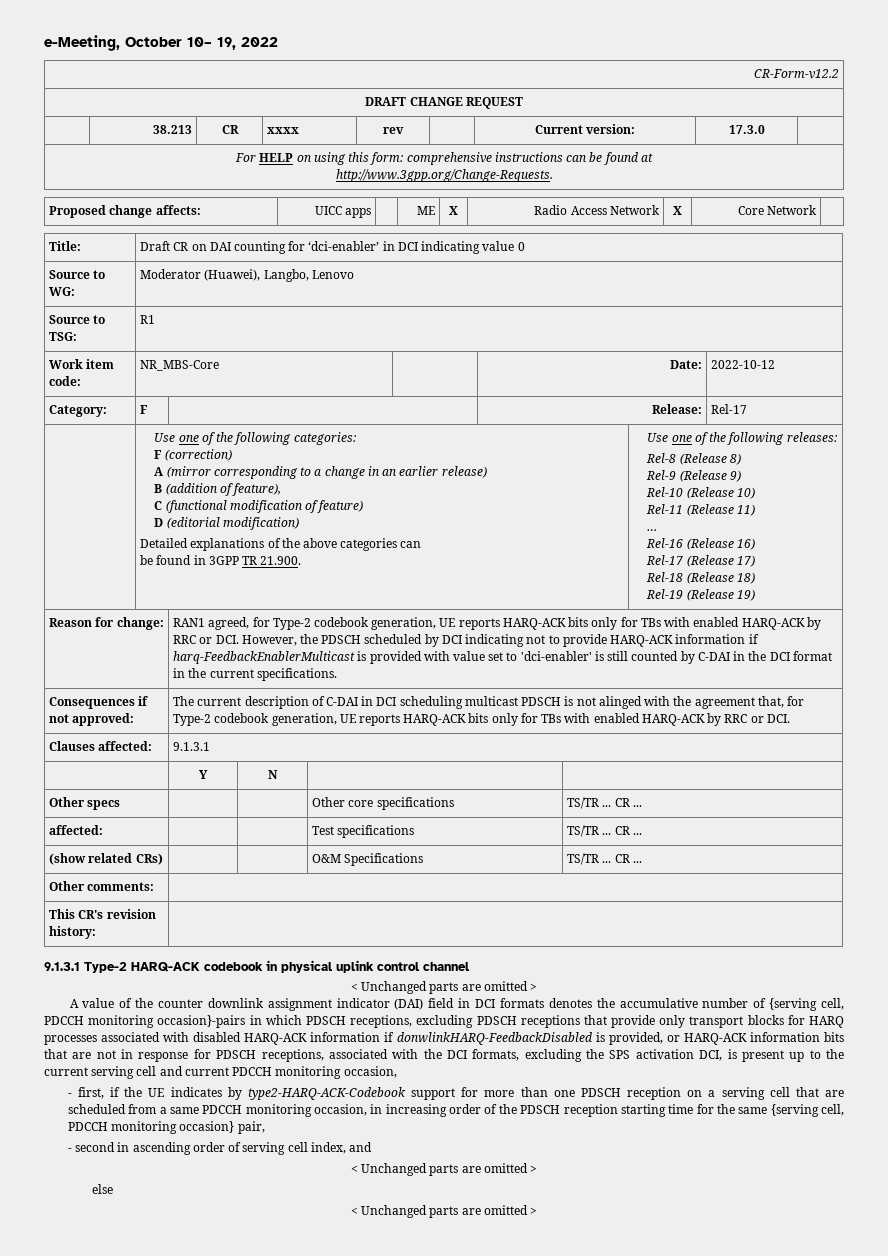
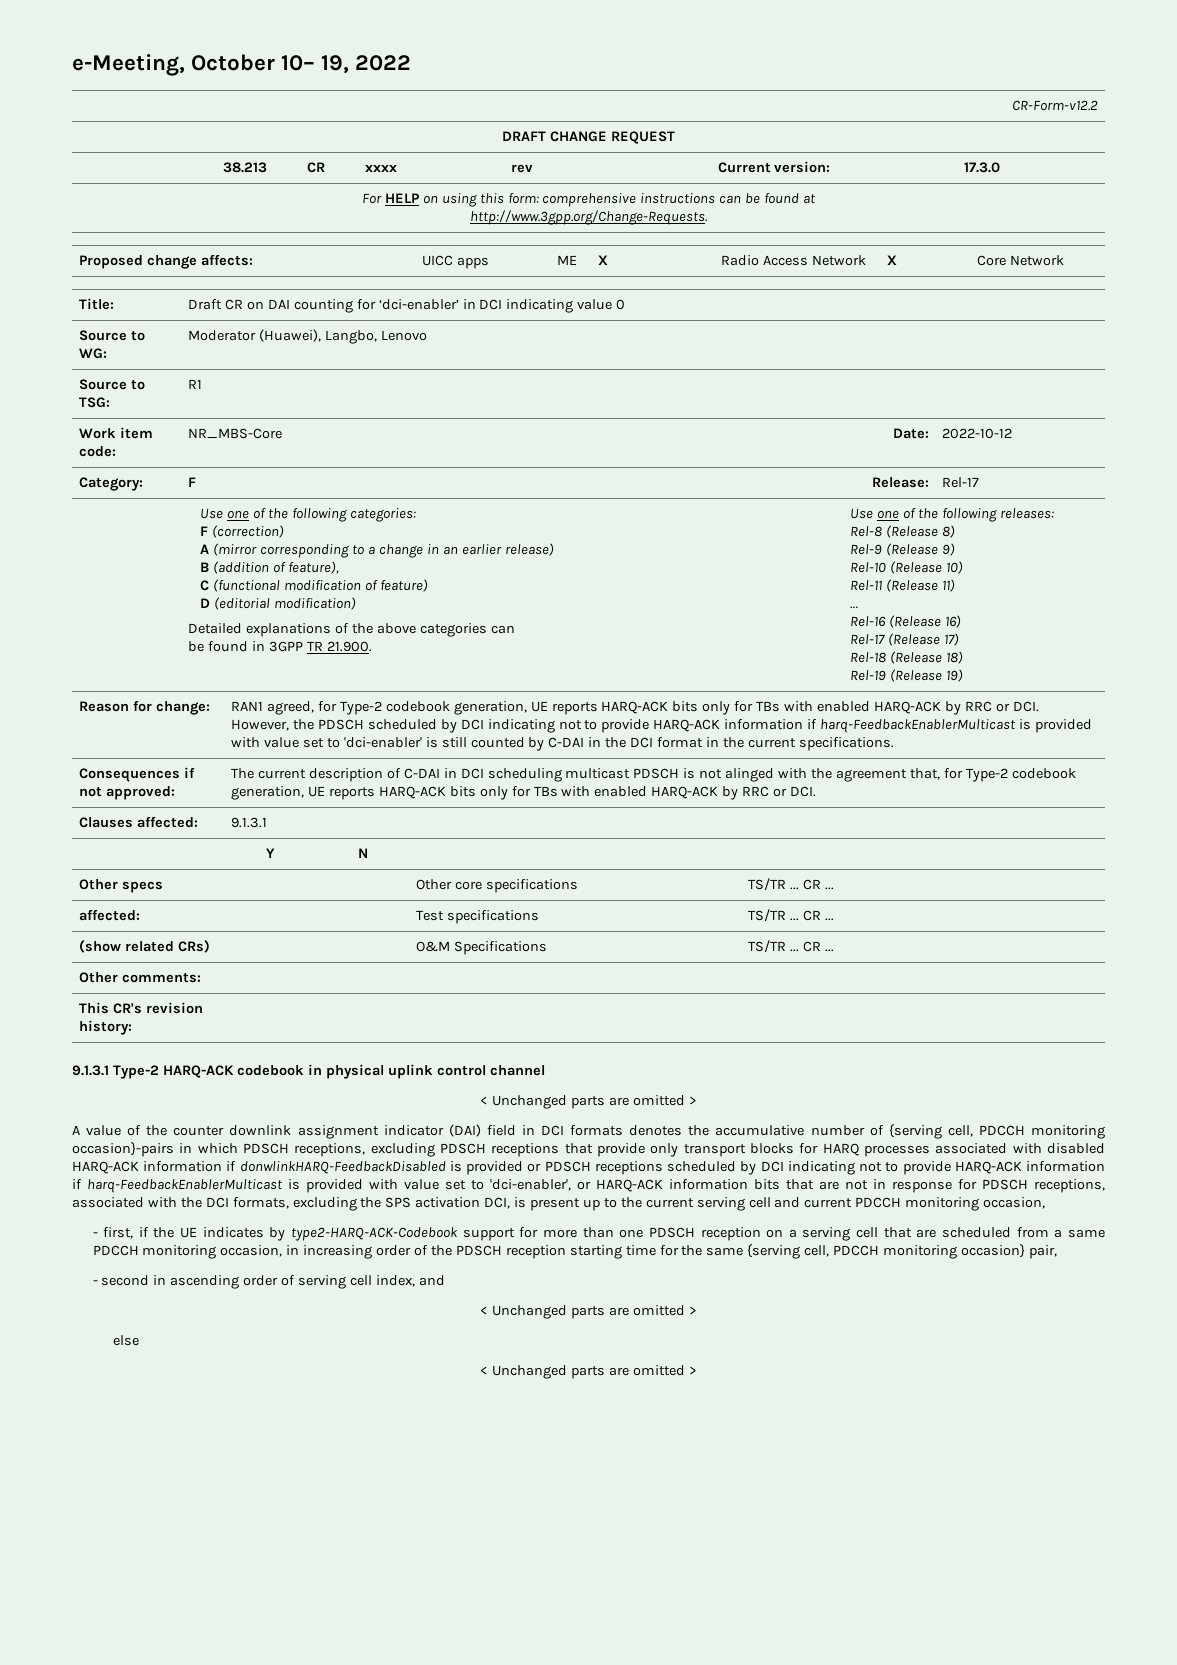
[608,1032,663,1045] provided, -> [466,1161,1106,1175] [72,1179,571,1193] provided or PDSCH receptions scheduled by DCI indicating not to provide HARQ-ACK information if harq-FeedbackEnablerMulticast is provided with value set to 'dci-enabler',

